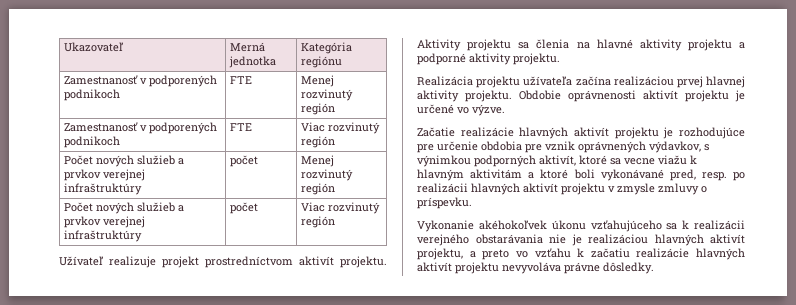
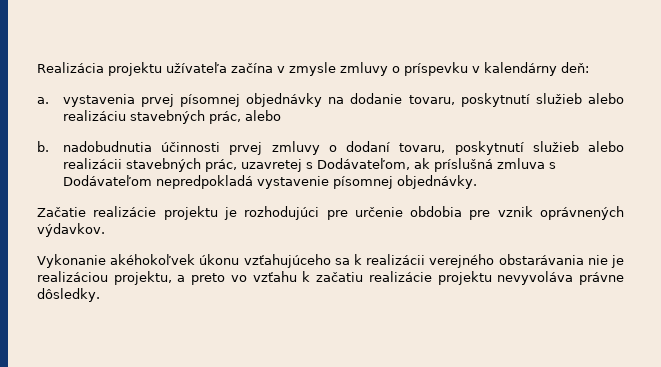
[63,42,123,52] [229,42,265,52] [228,56,276,68] [300,42,352,54] [300,56,342,68] [63,75,217,87] [63,89,120,101] [229,76,252,84] [300,75,334,87] [300,89,353,101] [300,103,335,115] [63,122,217,134] [63,136,120,148] [229,123,252,131] [300,122,380,134] [300,136,335,148] [63,155,184,167] [63,169,145,181] [63,183,142,195] [229,155,258,167] [300,155,334,167] [300,169,353,181] [300,183,335,195] [63,202,184,214] [63,216,145,228] [63,230,142,242] [229,202,258,214] [300,202,380,214] [300,216,335,228] [59,256,387,268] [417,39,745,51] [417,53,560,65] [417,76,745,88] [417,90,745,102] [417,104,505,116] Ukazovateľ | Merná jednotka | Kategória regiónu // Zamestnanosť v podporených podnikoch | FTE | Menej rozvinutý región // Zamestnanosť v podporených podnikoch | FTE | Viac rozvinutý región // Počet nových služieb a prvkov verejnej infraštruktúry | počet | Menej rozvinutý región // Počet nových služieb a prvkov verejnej infraštruktúry | počet | Viac rozvinutý región // Užívateľ realizuje projekt prostredníctvom aktivít projektu. Aktivity projektu sa členia na hlavné aktivity projektu a podporné aktivity projektu. // Realizácia projektu užívateľa začína realizáciou prvej hlavnej aktivity projektu. Obdobie oprávnenosti aktivít projektu je určené vo výzve. -> [37,62,589,76] [37,93,624,107] [62,110,281,124] [37,141,625,155] [62,158,556,172] [62,175,477,189] Realizácia projektu užívateľa začína v zmysle zmluvy o príspevku v kalendárny deň: // a. vystavenia prvej písomnej objednávky na dodanie tovaru, poskytnutí služieb alebo realizáciu stavebných prác, alebo // b. nadobudnutia účinnosti prvej zmluvy o dodaní tovaru, poskytnutí služieb alebo realizácii stavebných prác, uzavretej s Dodávateľom, ak príslušná zmluva s Dodávateľom nepredpokladá vystavenie písomnej objednávky.
[519,127,745,139] hlavných aktivít projektu je rozhodujúce -> [163,206,320,220] projektu je rozhodujúci
[649,141,709,153] [417,155,697,167] [417,169,745,181] [417,183,707,195] [417,197,472,209] výdavkov, s výnimkou podporných aktivít, ktoré sa vecne viažu k hlavným aktivitám a ktoré boli vykonávané pred, resp. po realizácii hlavných aktivít projektu v zmysle zmluvy o príspevku. -> [37,223,105,237] výdavkov.
[654,234,745,246] hlavných aktivít -> (108, 276) none
[696,248,745,260] [417,262,452,272] hlavných aktivít -> (432, 276) none

